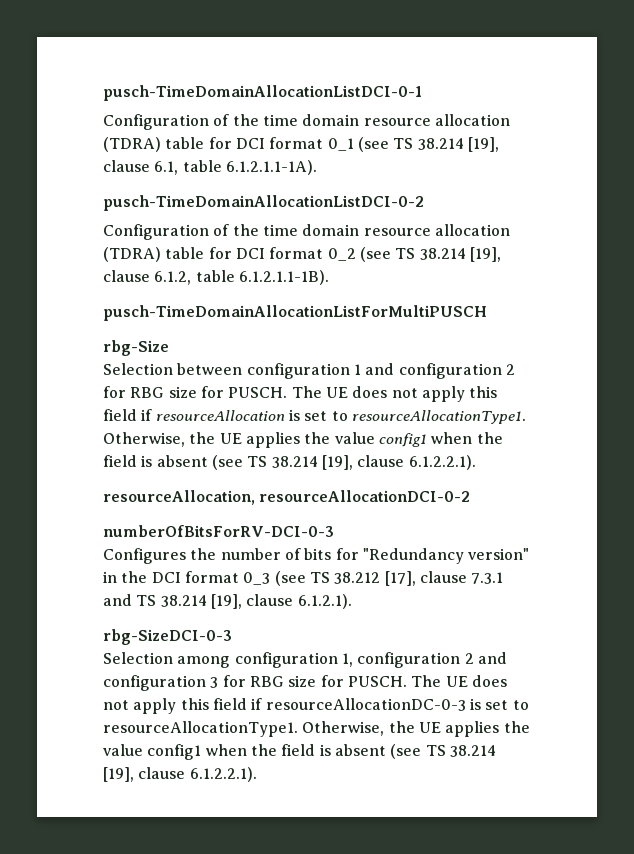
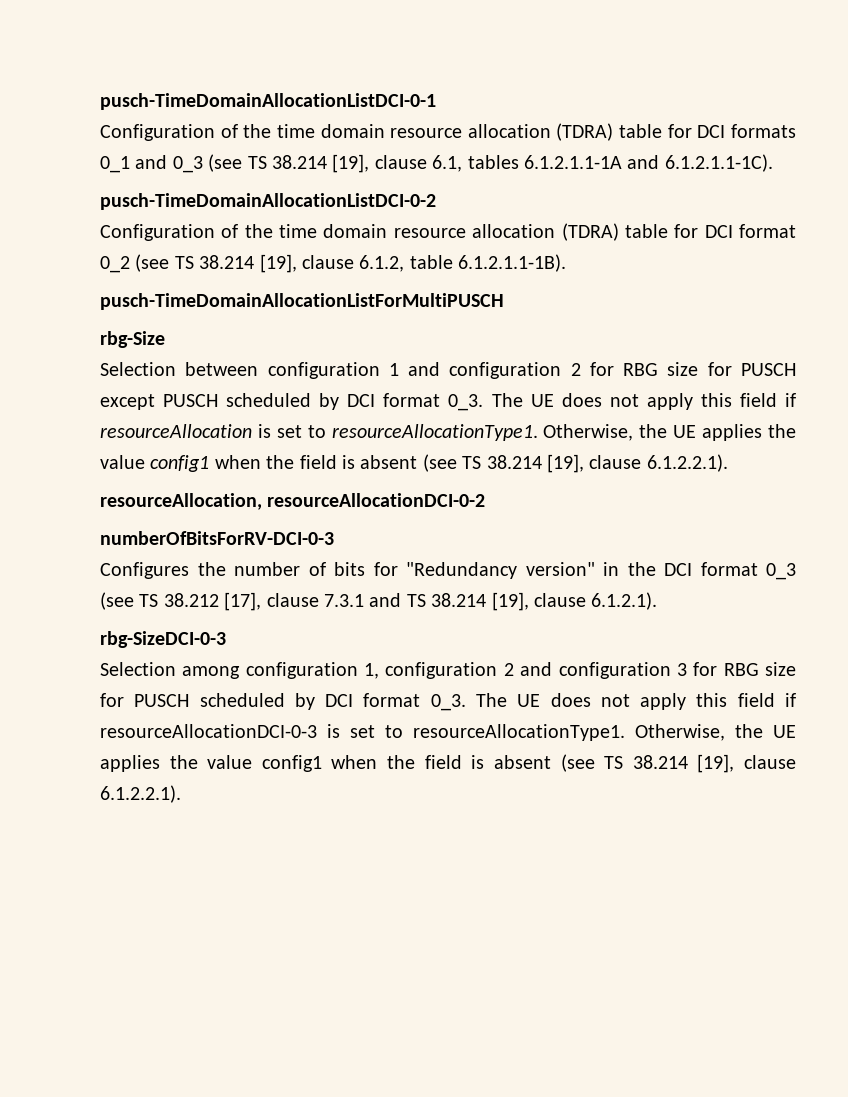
[269,137,354,151] format 0_1 -> [730,124,796,138] [100,155,203,173] formats 0_1 and 0_3
[182,160,317,175] table 6.1.2.1.1-1A). -> [467,154,773,172] tables 6.1.2.1.1-1A and 6.1.2.1.1-1C).
[228,387,288,398] PUSCH. -> [740,363,796,376] [100,393,484,411] PUSCH except PUSCH scheduled by DCI format 0_3.
[347,675,507,687] [103,698,466,714] PUSCH. The UE does not apply this field if resourceAllocationDC-0-3 -> [134,693,797,711] [100,724,317,738] PUSCH scheduled by DCI format 0_3. The UE does not apply this field if resourceAllocationDCI-0-3

